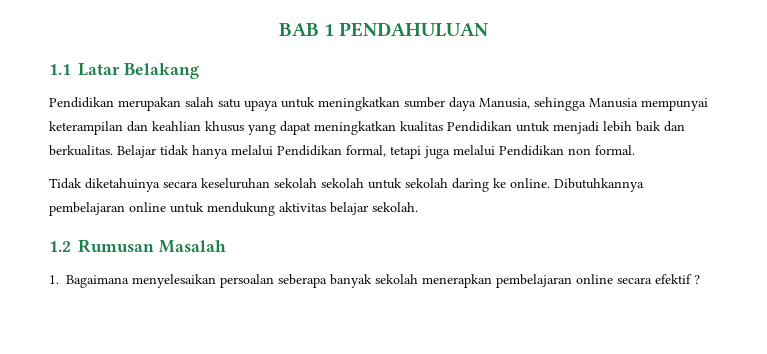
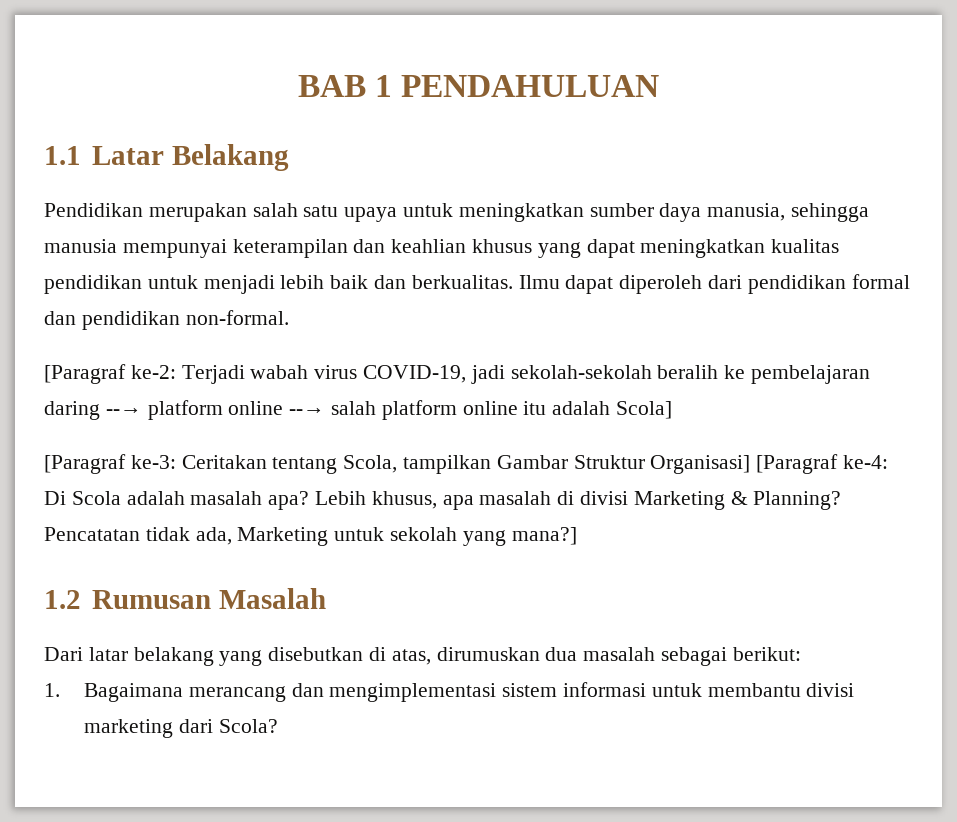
[479,97,638,111] Manusia, sehingga Manusia -> [707,203,870,222] [44,239,117,253] manusia, sehingga manusia
[447,121,512,132] Pendidikan -> [44,275,142,294] pendidikan
[117,145,635,159] [49,178,644,192] [49,202,418,216] [49,239,226,253] [49,274,700,288] Belajar tidak hanya melalui Pendidikan formal, tetapi juga melalui Pendidikan non formal. // Tidak diketahuinya secara keseluruhan sekolah sekolah untuk sekolah daring ke online. Dibutuhkannya pembelajaran online untuk mendukung aktivitas belajar sekolah. // 1.2 Rumusan Masalah // 1. Bagaimana menyelesaikan persoalan seberapa banyak sekolah menerapkan pembelajaran online secara efektif ? -> [518,274,910,294] [44,310,289,330] [44,364,871,384] [44,400,673,420] [44,454,889,474] [44,491,842,510] [44,527,577,546] [44,588,326,609] [44,647,801,666] [44,682,855,702] [83,719,278,738] Ilmu dapat diperoleh dari pendidikan formal dan pendidikan non-formal. // [Paragraf ke-2: Terjadi wabah virus COVID-19, jadi sekolah-sekolah beralih ke pembelajaran daring --→ platform online --→ salah platform online itu adalah Scola] // [Paragraf ke-3: Ceritakan tentang Scola, tampilkan Gambar Struktur Organisasi] [Paragraf ke-4: Di Scola adalah masalah apa? Lebih khusus, apa masalah di divisi Marketing & Planning? Pencatatan tidak ada, Marketing untuk sekolah yang mana?] // 1.2 Rumusan Masalah // Dari latar belakang yang disebutkan di atas, dirumuskan dua masalah sebagai berikut: // 1. Bagaimana merancang dan mengimplementasi sistem informasi untuk membantu divisi marketing dari Scola?

